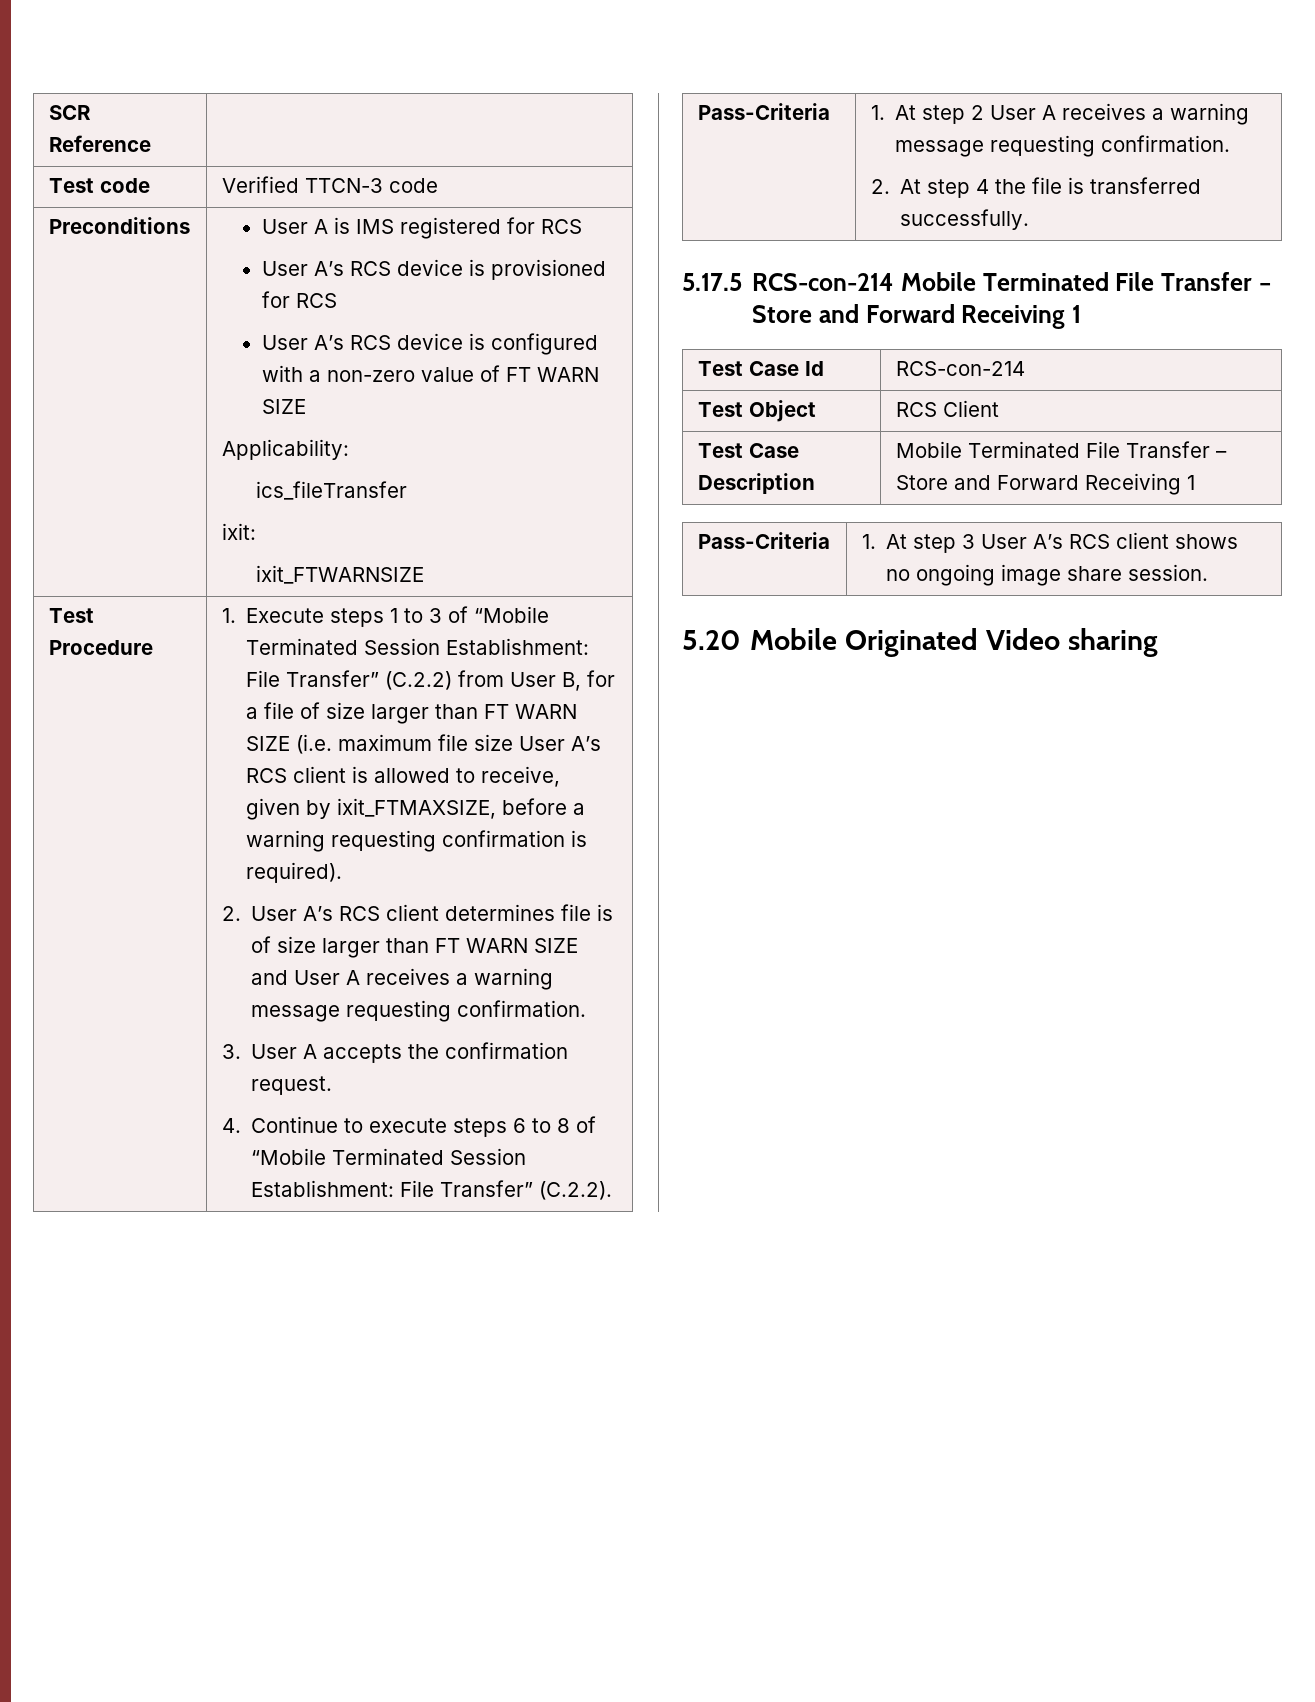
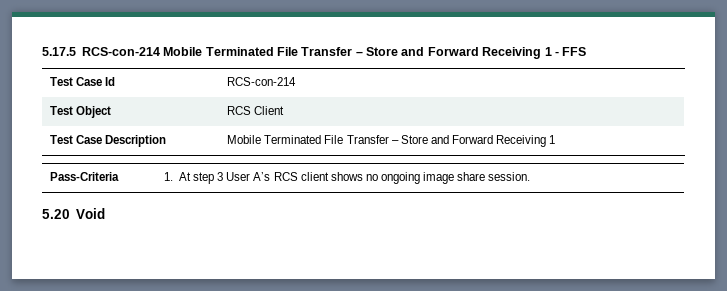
[48,105,91,120] [48,135,151,152] [48,178,150,193] [221,176,438,193] [48,217,190,234] [261,217,582,239] [261,259,606,280] [261,291,337,308] [261,333,598,355] [261,365,599,382] [261,399,306,414] [221,439,349,460] [256,481,408,500] [221,523,256,540] [256,565,425,584] [48,608,94,623] [48,640,153,655] [221,606,549,627] [245,638,589,655] [245,670,615,691] [245,702,577,724] [245,734,601,754] [245,766,560,787] [245,798,585,820] [245,830,587,852] [245,862,342,883] [221,904,613,921] [250,936,578,958] [250,968,553,990] [250,1000,586,1022] [221,1042,568,1063] [250,1076,332,1095] [221,1116,596,1137] [250,1148,526,1165] [250,1180,612,1200] [697,103,830,120] [870,103,1249,125] [894,135,1230,157] [870,177,1201,198] [899,209,1029,230] SCR Reference | // Test code | Verified TTCN-3 code // Preconditions | User A is IMS registered for RCS // User A’s RCS device is provisioned for RCS // User A’s RCS device is configured with a non-zero value of FT WARN SIZE // Applicability: // ics_fileTransfer // ixit: // ixit_FTWARNSIZE // Test Procedure | 1. Execute steps 1 to 3 of “Mobile Terminated Session Establishment: File Transfer” (C.2.2) from User B, for a file of size larger than FT WARN SIZE (i.e. maximum file size User A’s RCS client is allowed to receive, given by ixit_FTMAXSIZE, before a warning requesting confirmation is required). // 2. User A’s RCS client determines file is of size larger than FT WARN SIZE and User A receives a warning message requesting confirmation. // 3. User A accepts the confirmation request. // 4. Continue to execute steps 6 to 8 of “Mobile Terminated Session Establishment: File Transfer” (C.2.2). // Pass-Criteria | 1. At step 2 User A receives a warning message requesting confirmation. // 2. At step 4 the file is transferred successfully. // -> (42, 51) none
(1082, 314) none -> [554,47,587,56] - FFS
[750,628,1158,657] Mobile Originated Video sharing -> [75,208,105,219] Void

